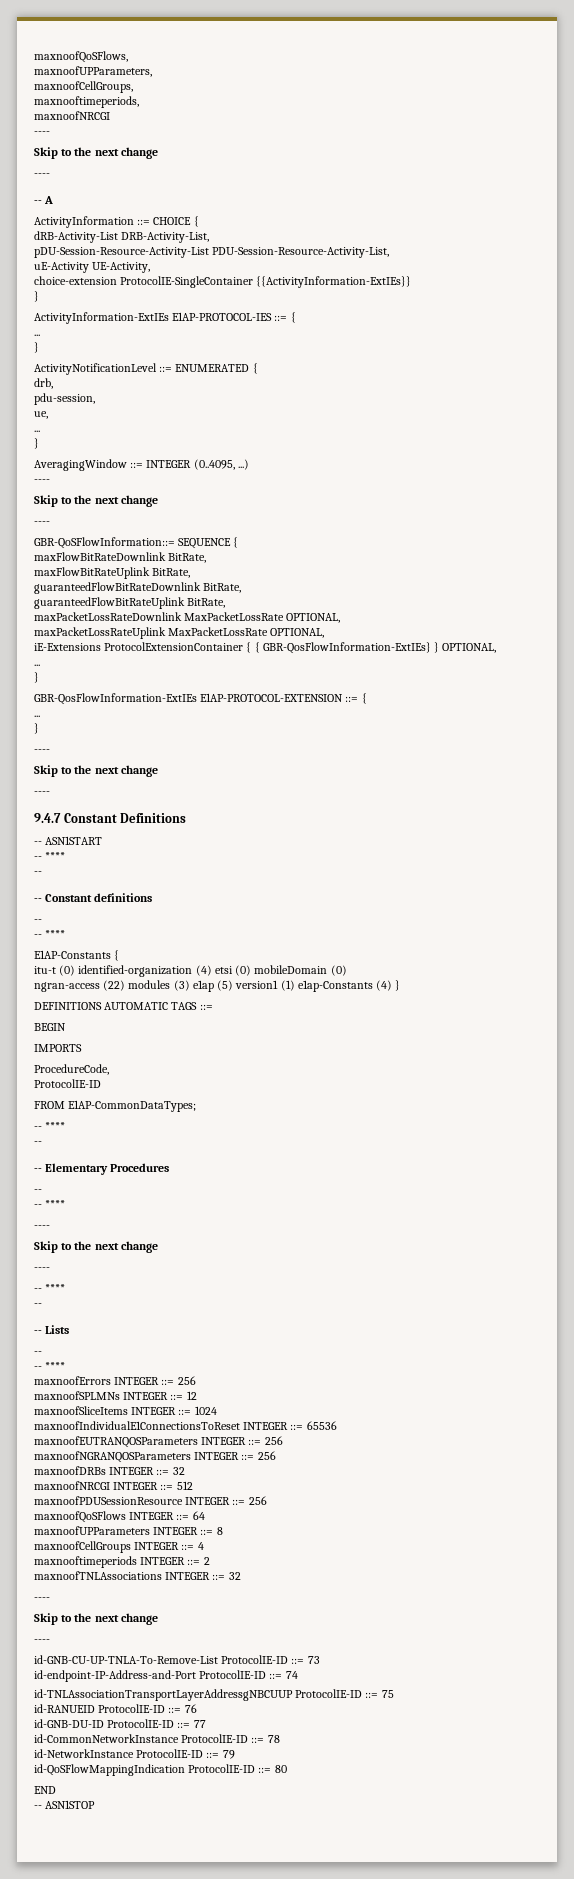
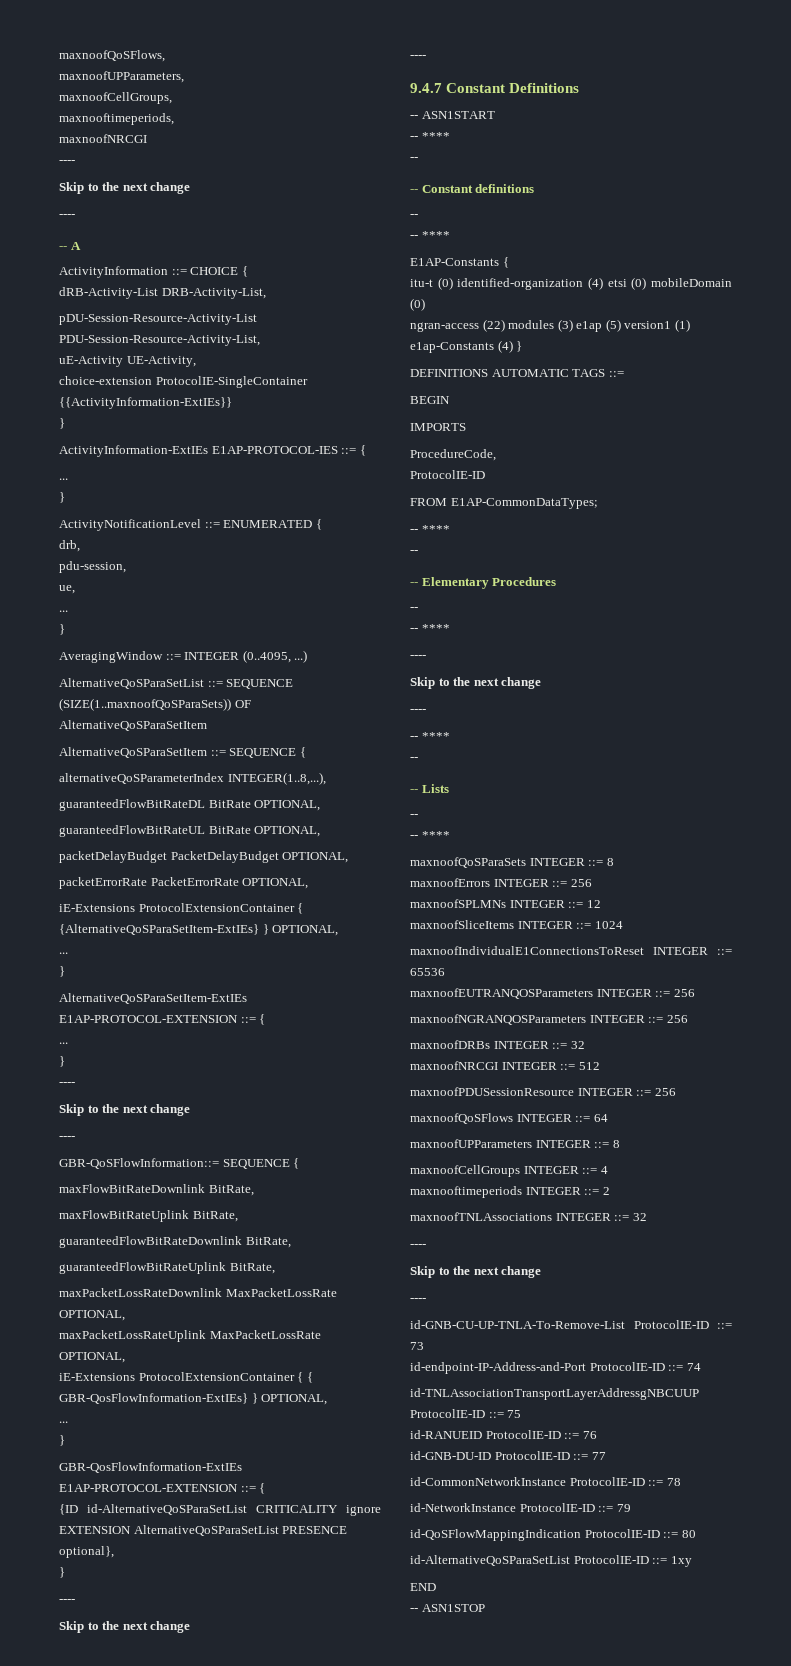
(249, 464) none -> [59,678,294,689] [59,698,251,711] [59,720,207,731] [59,747,306,758] [59,772,326,785] [59,799,321,811] [59,825,321,837] [59,851,349,863] [59,877,309,889] [59,903,304,914] [59,924,339,936] [59,952,68,954] [59,966,65,977] [59,993,247,1004] [59,1014,266,1025] [59,1042,68,1044] [59,1056,65,1067] // AlternativeQoSParaSetList ::= SEQUENCE (SIZE(1..maxnoofQoSParaSets)) OF AlternativeQoSParaSetItem // AlternativeQoSParaSetItem ::= SEQUENCE { // alternativeQoSParameterIndex INTEGER(1..8,...), // guaranteedFlowBitRateDL BitRate OPTIONAL, // guaranteedFlowBitRateUL BitRate OPTIONAL, // packetDelayBudget PacketDelayBudget OPTIONAL, // packetErrorRate PacketErrorRate OPTIONAL, // iE-Extensions ProtocolExtensionContainer { {AlternativeQoSParaSetItem-ExtIEs} } OPTIONAL, // ... // } // AlternativeQoSParaSetItem-ExtIEs E1AP-PROTOCOL-EXTENSION ::= { // ... // }
[34,715,40,717] ... -> [59,1504,381,1516] [59,1525,348,1536] [59,1546,114,1558] {ID id-AlternativeQoSParaSetList CRITICALITY ignore EXTENSION AlternativeQoSParaSetList PRESENCE optional},
(66, 1366) none -> [410,857,614,868] // maxnoofQoSParaSets INTEGER ::= 8
(287, 1769) none -> [410,1555,692,1567] // id-AlternativeQoSParaSetList ProtocolIE-ID ::= 1xy

